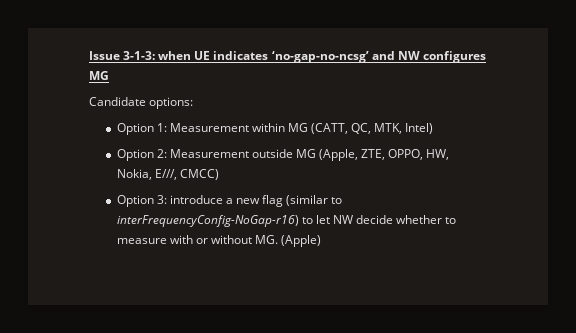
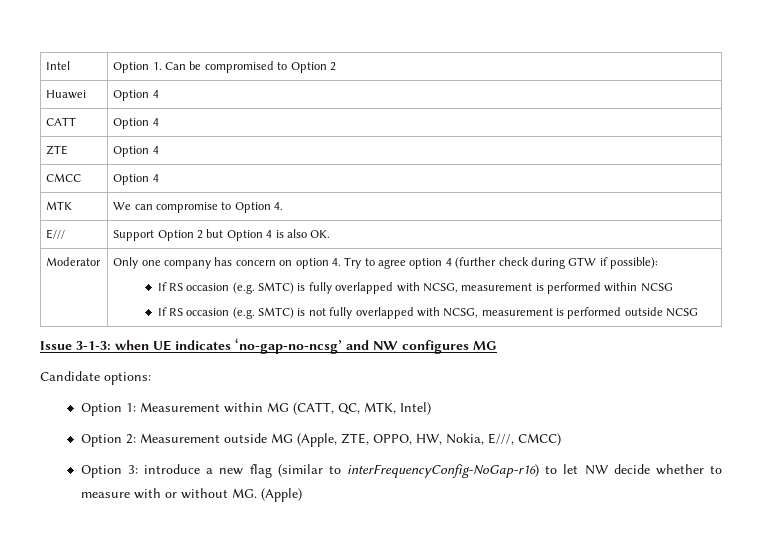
(89, 55) none -> [46,61,71,70] [113,61,336,73] [46,90,87,99] [113,90,159,101] [46,117,77,126] [113,118,159,129] [46,145,69,155] [113,146,159,157] [46,173,82,182] [113,174,159,185] [46,201,73,210] [113,202,284,213] [46,229,66,239] [113,229,331,241] [46,257,102,266] [113,257,659,269] [157,282,673,294] [157,307,699,319] Intel | Option 1. Can be compromised to Option 2 // Huawei | Option 4 // CATT | Option 4 // ZTE | Option 4 // CMCC | Option 4 // MTK | We can compromise to Option 4. // E/// | Support Option 2 but Option 4 is also OK. // Moderator | Only one company has concern on option 4. Try to agree option 4 (further check during GTW if possible): // If RS occasion (e.g. SMTC) is fully overlapped with NCSG, measurement is performed within NCSG // If RS occasion (e.g. SMTC) is not fully overlapped with NCSG, measurement is performed outside NCSG //

